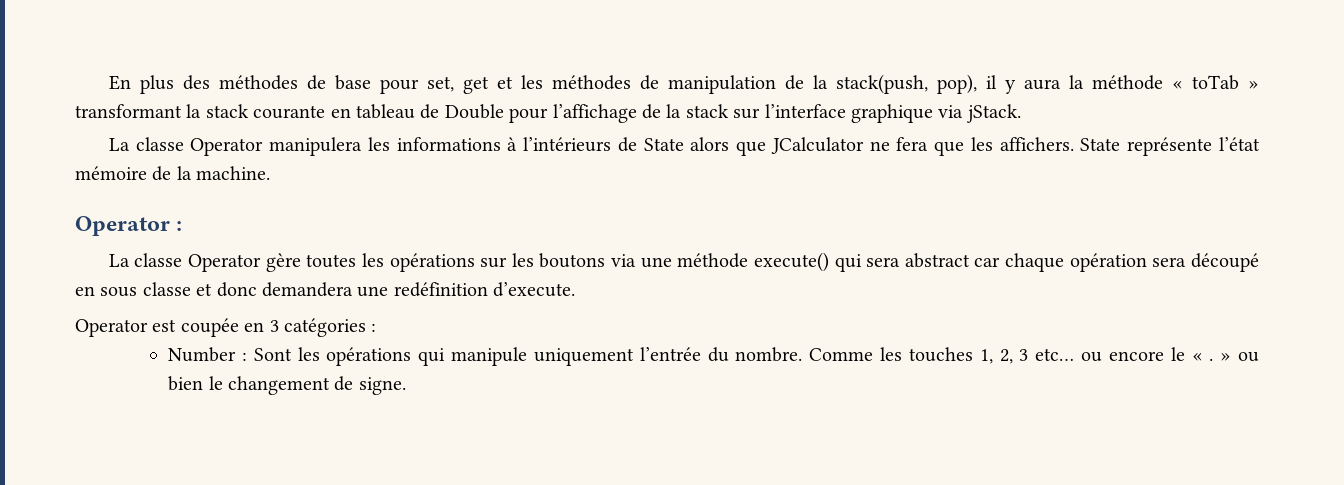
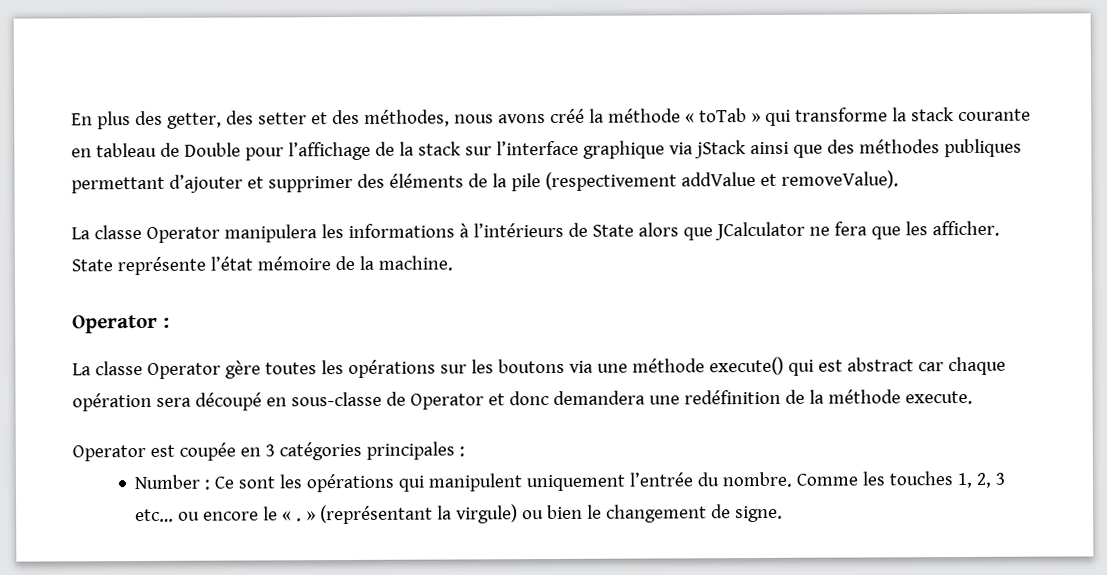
[218,74,1061,94] méthodes de base pour set, get et les méthodes de manipulation de la stack(push, pop), il y aura -> [166,108,585,129] getter, des setter et des méthodes, nous avons créé
[75,104,182,118] transformant -> [764,107,888,126] qui transforme
[966,104,1021,123] jStack. -> [693,138,1022,159] [71,170,899,194] jStack ainsi que des méthodes publiques permettant d’ajouter et supprimer des éléments de la pile (respectivement addValue et removeValue).
[999,137,1074,151] affichers. -> [931,220,1000,237] afficher.
[866,257,901,267] sera -> [817,359,843,372] est
[100,282,191,297] sous classe -> [290,391,484,410] sous-classe de Operator
[493,282,576,297] d’execute. -> [784,389,973,405] de la méthode execute.
(366, 327) none -> [365,441,455,460] principales
[253,348,292,361] Sont -> [214,476,276,489] Ce sont
[451,347,528,366] manipule -> [428,473,523,492] manipulent
(1232, 356) none -> [320,504,519,525] (représentant la virgule)

